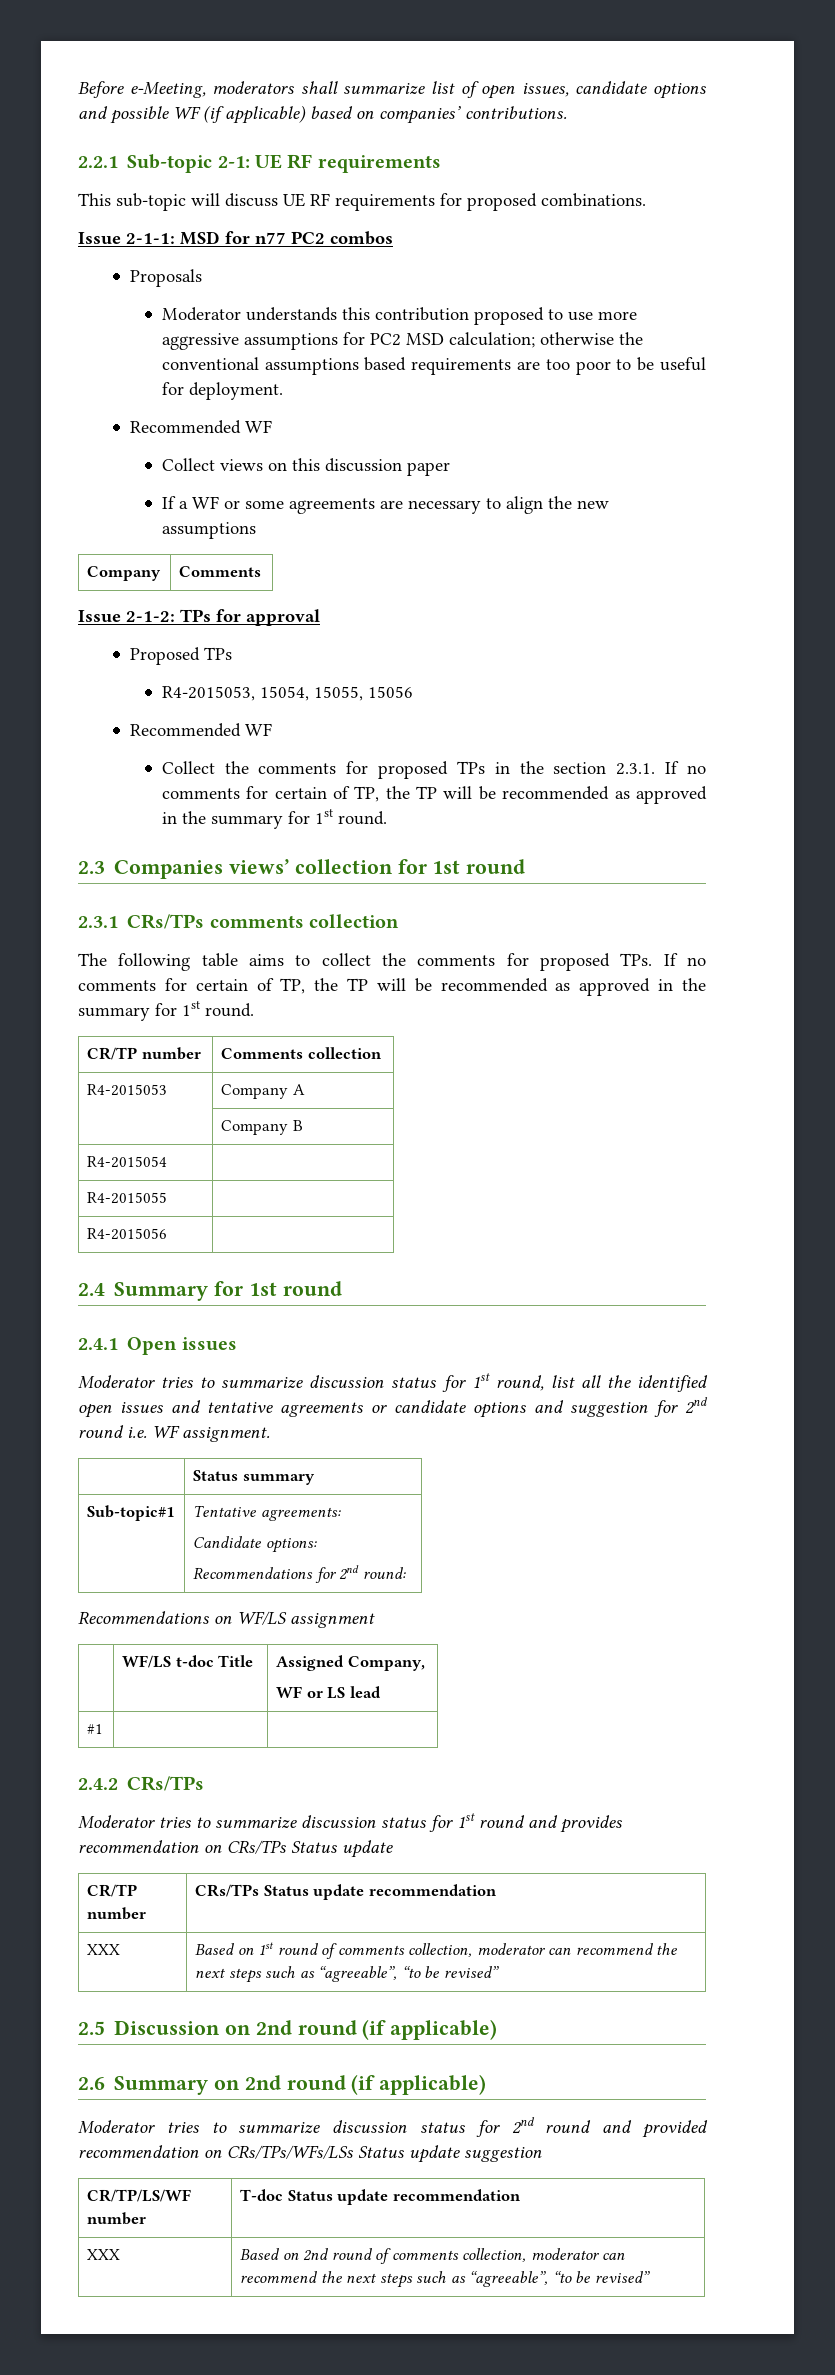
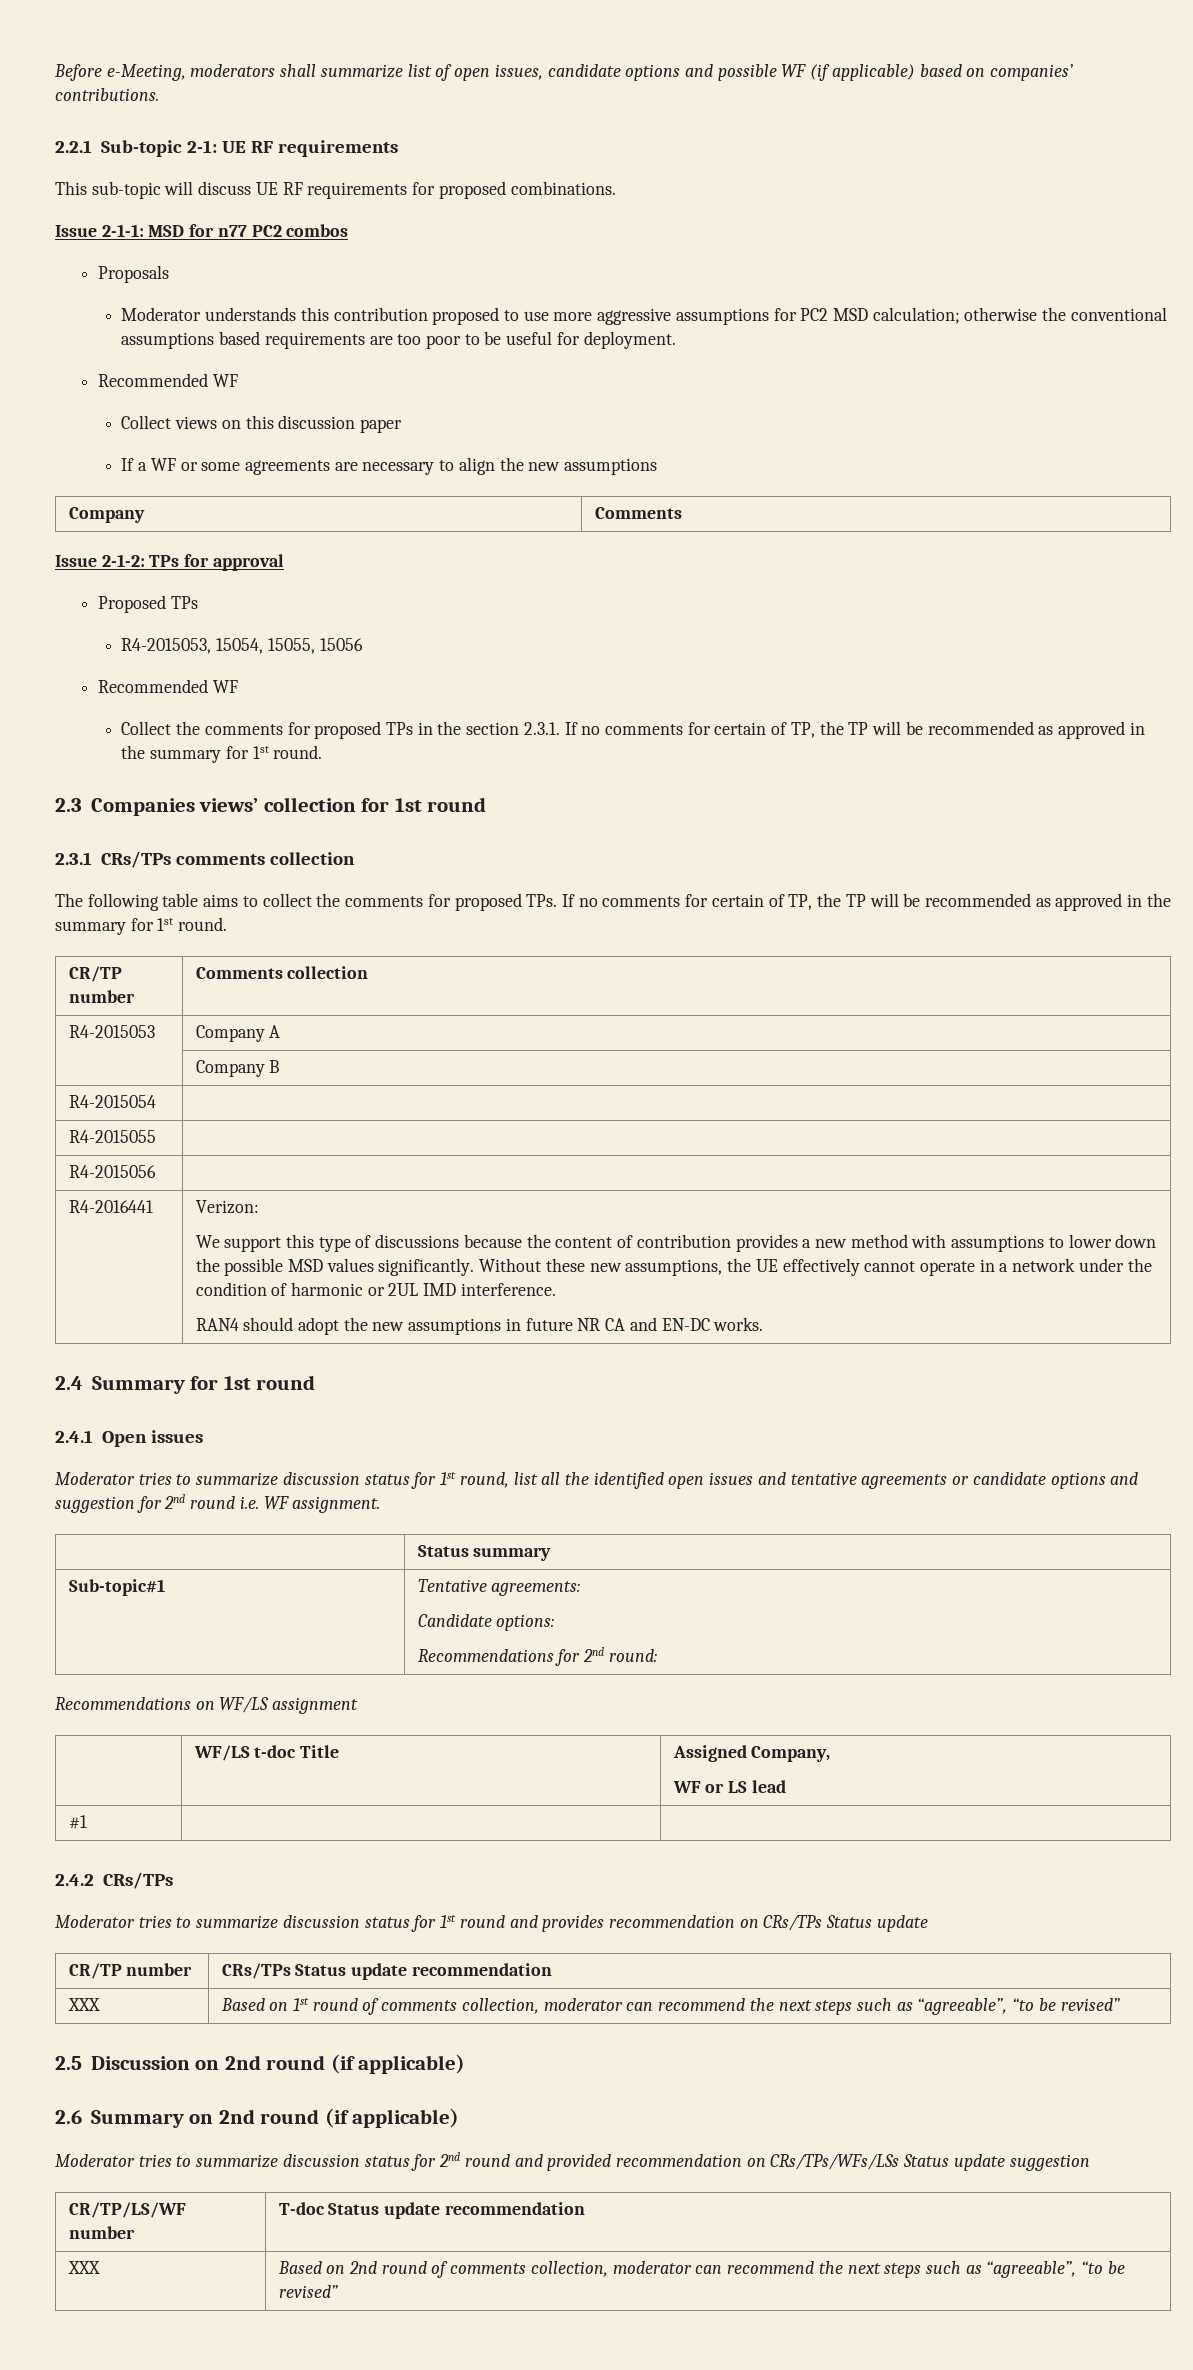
(168, 1234) none -> [68,1200,153,1213] [195,1200,259,1214] [195,1234,1157,1252] [195,1258,1152,1276] [195,1282,556,1296] [195,1317,764,1335] // R4-2016441 | Verizon: // We support this type of discussions because the content of contribution provides a new method with assumptions to lower down the possible MSD values significantly. Without these new assumptions, the UE effectively cannot operate in a network under the condition of harmonic or 2UL IMD interference. // RAN4 should adopt the new assumptions in future NR CA and EN-DC works.

